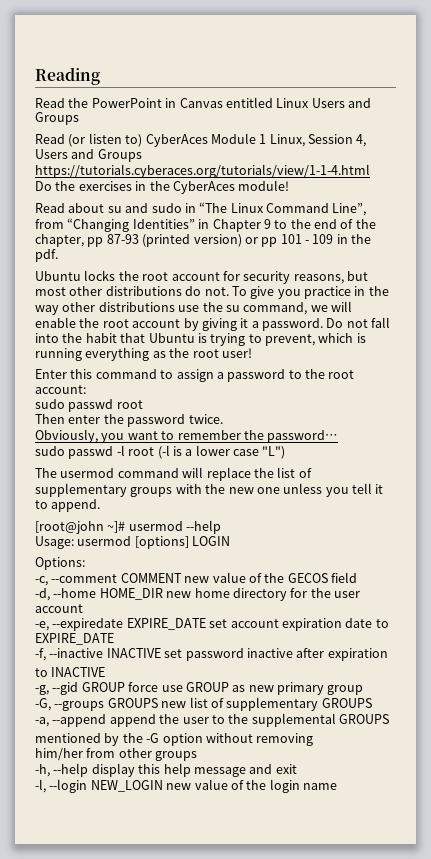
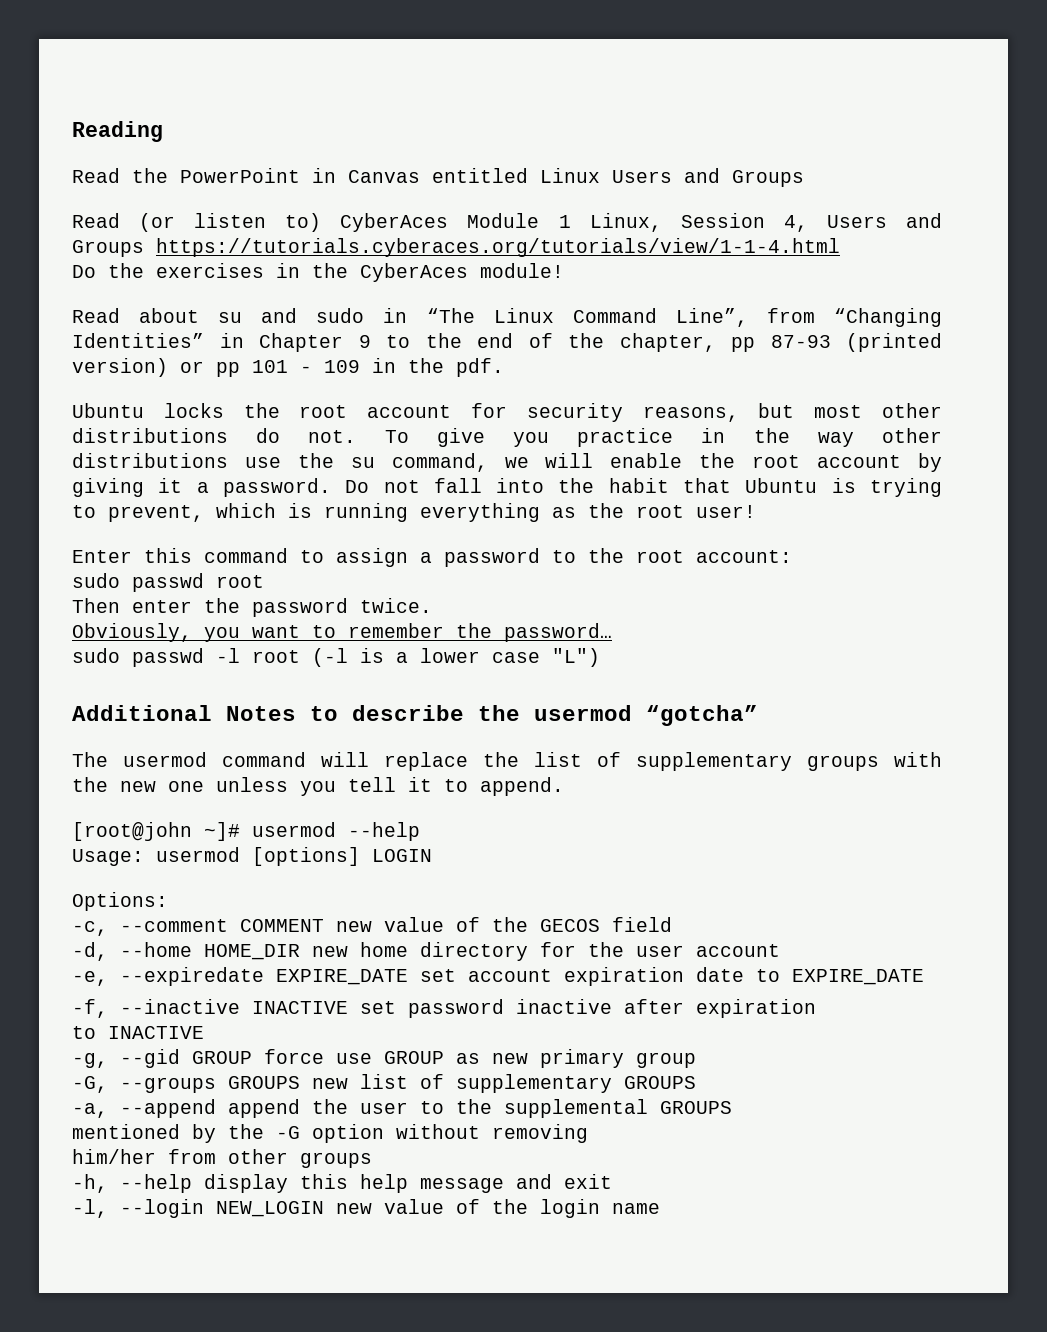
(286, 452) none -> [72,705,758,726] // Additional Notes to describe the usermod “gotcha”

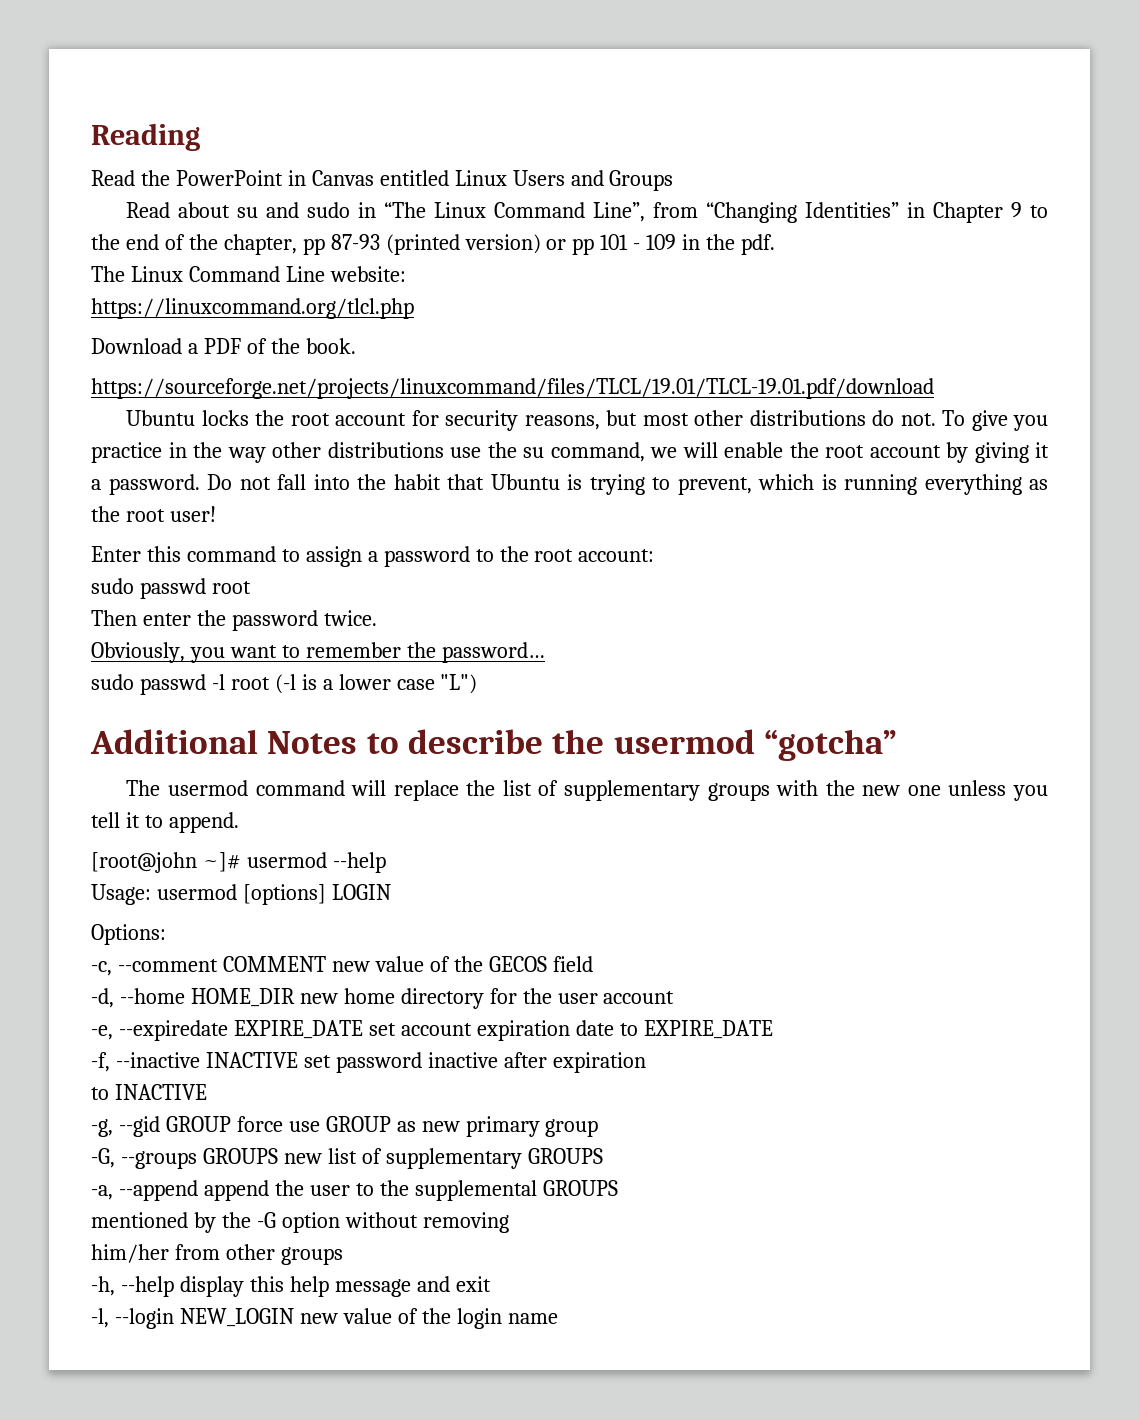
[72,213,943,232] [72,238,840,257] [72,263,564,282] // Read (or listen to) CyberAces Module 1 Linux, Session 4, Users and Groups https://tutorials.cyberaces.org/tutorials/view/1-1-4.html // Do the exercises in the CyberAces module! -> (674, 180) none
(504, 367) none -> [91,266,406,282] [91,298,414,319] [91,338,356,354] [91,378,934,399] // The Linux Command Line website: // https://linuxcommand.org/tlcl.php // Download a PDF of the book. // https://sourceforge.net/projects/linuxcommand/files/TLCL/19.01/TLCL-19.01.pdf/download

